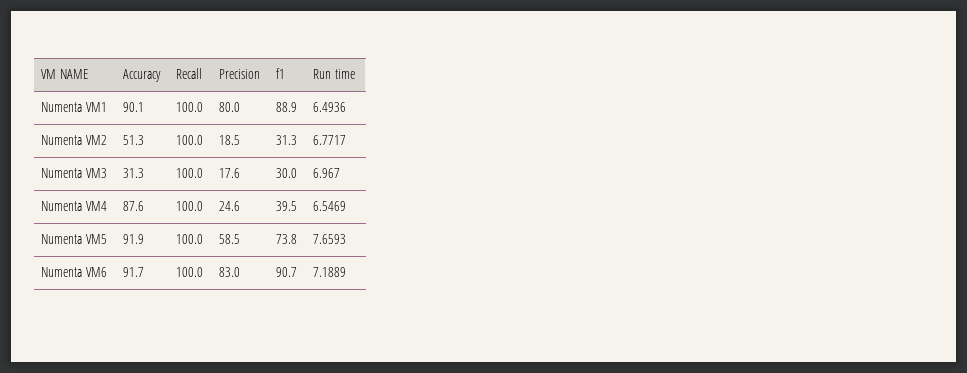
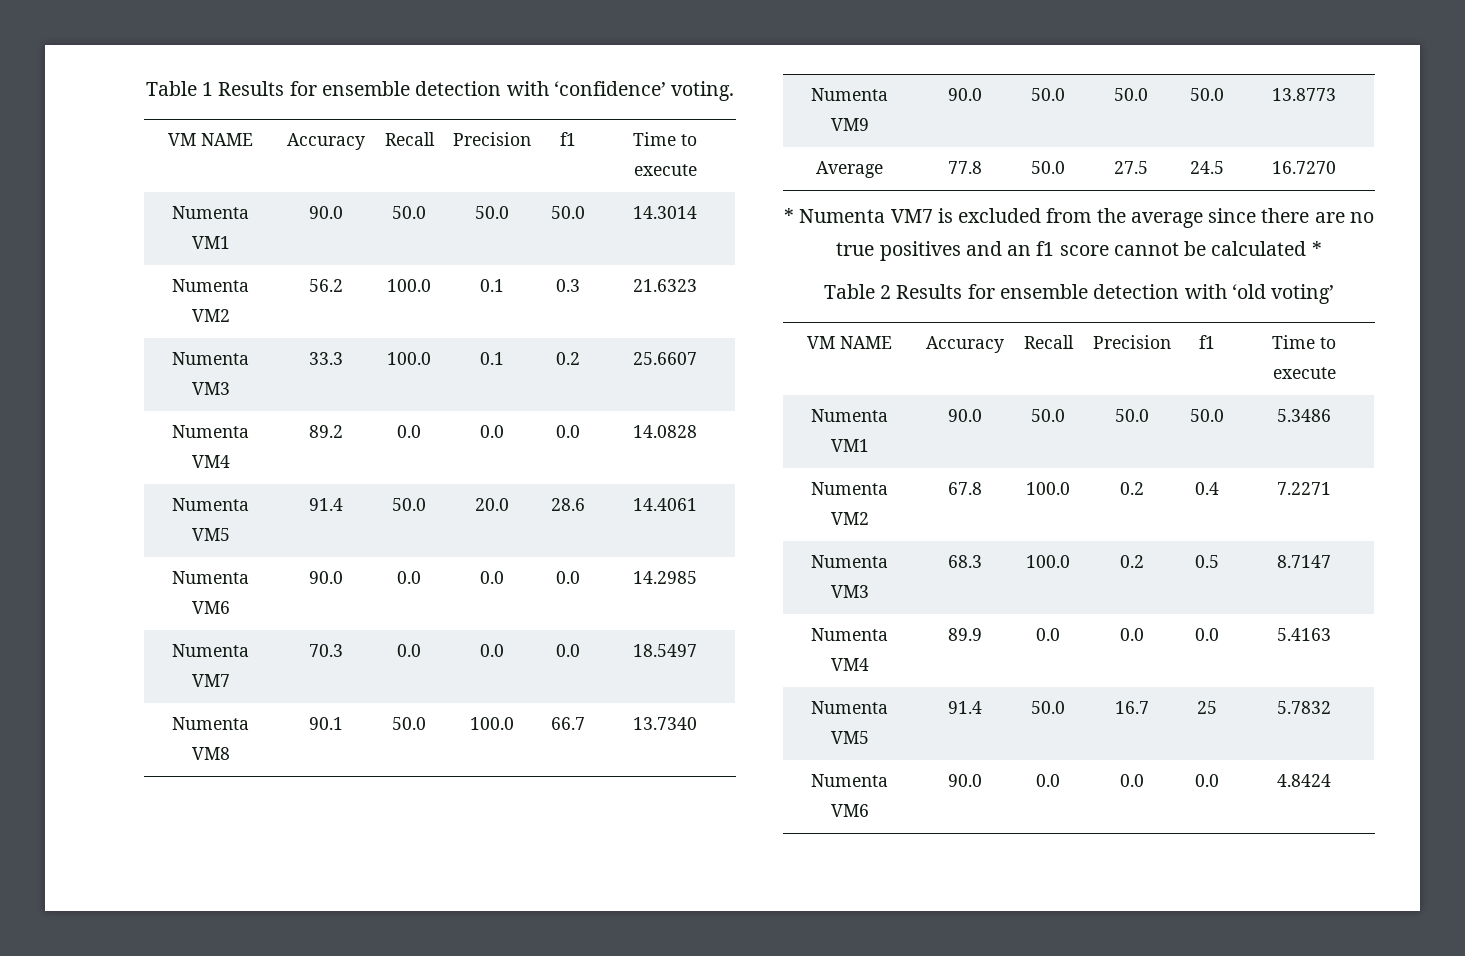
[41,69,89,79] [123,69,162,82] [176,68,203,79] [219,69,261,79] [276,68,286,79] [313,69,356,79] [41,102,108,112] [123,102,145,112] [176,102,204,112] [219,102,241,112] [276,102,298,112] [313,102,347,112] [41,135,108,145] [123,135,145,145] [176,135,204,145] [219,135,241,145] [276,135,298,145] [313,135,347,145] [41,168,108,178] [123,168,145,178] [176,168,204,178] [219,168,241,178] [276,168,298,178] [313,168,341,178] [41,201,108,211] [123,201,145,211] [176,201,204,211] [219,201,241,211] [276,201,298,211] [313,201,347,211] [41,234,108,244] [123,234,145,244] [176,234,204,244] [219,234,241,244] [276,234,298,244] [313,234,347,244] [41,267,108,277] [123,267,145,277] [176,267,204,277] [219,267,241,277] [276,267,298,277] [313,267,347,277] VM NAME | Accuracy | Recall | Precision | f1 | Run time // Numenta VM1 | 90.1 | 100.0 | 80.0 | 88.9 | 6.4936 // Numenta VM2 | 51.3 | 100.0 | 18.5 | 31.3 | 6.7717 // Numenta VM3 | 31.3 | 100.0 | 17.6 | 30.0 | 6.967 // Numenta VM4 | 87.6 | 100.0 | 24.6 | 39.5 | 6.5469 // Numenta VM5 | 91.9 | 100.0 | 58.5 | 73.8 | 7.6593 // Numenta VM6 | 91.7 | 100.0 | 83.0 | 90.7 | 7.1889 -> [145,81,735,101] [168,133,253,146] [286,133,365,150] [384,132,435,146] [453,132,531,146] [559,132,576,146] [633,132,697,146] [633,164,697,176] [172,206,249,219] [191,236,230,249] [308,206,343,219] [392,206,426,219] [475,206,509,219] [550,206,585,219] [633,206,697,219] [172,279,249,292] [191,309,230,322] [308,279,343,292] [387,279,431,292] [480,279,504,292] [555,279,580,292] [633,279,697,292] [172,352,249,365] [191,382,230,395] [308,352,343,365] [387,352,431,365] [480,352,504,365] [555,352,580,365] [633,352,697,365] [172,425,249,438] [191,455,230,468] [308,425,343,438] [397,425,421,438] [480,425,504,438] [555,425,580,438] [633,425,697,438] [172,498,249,511] [191,528,230,541] [308,498,343,511] [392,498,426,511] [475,498,509,511] [550,498,585,511] [633,498,697,511] [172,571,249,584] [191,601,230,614] [308,571,343,584] [397,571,421,584] [480,571,504,584] [555,571,580,584] [633,571,697,584] [172,644,249,657] [191,674,230,687] [308,644,343,657] [397,644,421,657] [480,644,504,657] [555,644,580,657] [633,644,697,657] [172,717,249,730] [191,747,230,760] [308,717,343,730] [392,717,426,730] [470,717,514,730] [550,717,585,730] [633,717,697,730] [811,88,888,101] [830,118,869,131] [947,88,982,101] [1031,88,1065,101] [1114,88,1148,101] [1189,88,1224,101] [1272,88,1336,101] [816,161,883,178] [947,161,982,174] [1031,161,1065,174] [1114,161,1148,174] [1189,161,1224,174] [1272,161,1336,174] [784,208,1374,228] [836,241,1322,261] [823,284,1335,304] [807,336,892,349] [925,336,1004,353] [1023,335,1074,349] [1092,335,1171,349] [1199,335,1215,349] [1272,335,1336,349] [1272,367,1336,379] [811,409,888,422] [830,439,869,452] [947,409,982,422] [1031,409,1065,422] [1114,409,1149,422] [1190,409,1224,422] [1277,409,1331,422] [811,482,888,495] [830,512,869,525] [947,482,982,495] [1026,482,1070,495] [1119,482,1144,495] [1195,482,1219,495] [1277,482,1331,495] [811,555,888,568] [830,585,869,598] [947,555,982,568] [1026,555,1070,568] [1119,555,1144,568] [1195,555,1219,568] [1277,555,1331,568] [811,628,888,641] [830,658,869,671] [947,628,982,641] [1036,628,1060,641] [1119,628,1144,641] [1195,628,1219,641] [1277,628,1331,641] [811,701,888,714] [830,731,869,744] [947,701,982,714] [1031,701,1065,714] [1114,701,1149,714] [1197,701,1217,714] [1277,701,1331,714] [811,774,888,787] [830,804,869,817] [947,774,982,787] [1036,774,1060,787] [1119,774,1144,787] [1195,774,1219,787] [1277,774,1331,787] Table 1 Results for ensemble detection with ‘confidence’ voting. // VM NAME | Accuracy | Recall | Precision | f1 | Time to execute // Numenta VM1 | 90.0 | 50.0 | 50.0 | 50.0 | 14.3014 // Numenta VM2 | 56.2 | 100.0 | 0.1 | 0.3 | 21.6323 // Numenta VM3 | 33.3 | 100.0 | 0.1 | 0.2 | 25.6607 // Numenta VM4 | 89.2 | 0.0 | 0.0 | 0.0 | 14.0828 // Numenta VM5 | 91.4 | 50.0 | 20.0 | 28.6 | 14.4061 // Numenta VM6 | 90.0 | 0.0 | 0.0 | 0.0 | 14.2985 // Numenta VM7 | 70.3 | 0.0 | 0.0 | 0.0 | 18.5497 // Numenta VM8 | 90.1 | 50.0 | 100.0 | 66.7 | 13.7340 // Numenta VM9 | 90.0 | 50.0 | 50.0 | 50.0 | 13.8773 // Average | 77.8 | 50.0 | 27.5 | 24.5 | 16.7270 // * Numenta VM7 is excluded from the average since there are no true positives and an f1 score cannot be calculated * // Table 2 Results for ensemble detection with ‘old voting’ // VM NAME | Accuracy | Recall | Precision | f1 | Time to execute // Numenta VM1 | 90.0 | 50.0 | 50.0 | 50.0 | 5.3486 // Numenta VM2 | 67.8 | 100.0 | 0.2 | 0.4 | 7.2271 // Numenta VM3 | 68.3 | 100.0 | 0.2 | 0.5 | 8.7147 // Numenta VM4 | 89.9 | 0.0 | 0.0 | 0.0 | 5.4163 // Numenta VM5 | 91.4 | 50.0 | 16.7 | 25 | 5.7832 // Numenta VM6 | 90.0 | 0.0 | 0.0 | 0.0 | 4.8424

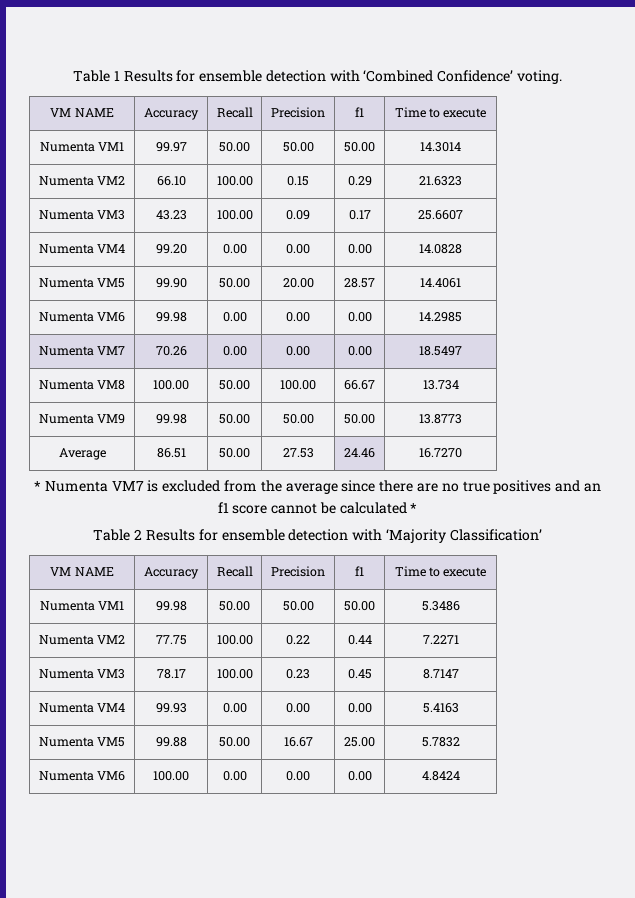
[553,81,666,96] ‘confidence’ -> [363,70,514,82] ‘Combined Confidence’
[308,206,343,219] [392,206,426,219] [475,206,509,219] [550,206,585,219] 90.0 | 50.0 | 50.0 | 50.0 -> [155,142,187,152] [219,142,250,152] [282,142,314,152] [344,142,375,152] 99.97 | 50.00 | 50.00 | 50.00
[308,279,343,292] [387,279,431,292] [480,279,504,292] [555,279,580,292] 56.2 | 100.0 | 0.1 | 0.3 -> [156,176,186,186] [216,176,253,186] [287,176,309,186] [347,176,372,186] 66.10 | 100.00 | 0.15 | 0.29
[308,352,343,365] [387,352,431,365] [480,352,504,365] [555,352,580,365] 33.3 | 100.0 | 0.1 | 0.2 -> [155,210,187,220] [216,210,253,220] [286,210,310,220] [348,210,371,220] 43.23 | 100.00 | 0.09 | 0.17
[308,425,343,438] [397,425,421,438] [480,425,504,438] [555,425,580,438] 89.2 | 0.0 | 0.0 | 0.0 -> [155,244,187,254] [222,244,247,254] [286,244,310,254] [347,244,372,254] 99.20 | 0.00 | 0.00 | 0.00
[308,498,343,511] [392,498,426,511] [475,498,509,511] [550,498,585,511] 91.4 | 50.0 | 20.0 | 28.6 -> [155,278,187,288] [219,278,250,288] [282,278,314,288] [344,278,375,288] 99.90 | 50.00 | 20.00 | 28.57
[308,571,343,584] [397,571,421,584] [480,571,504,584] [555,571,580,584] 90.0 | 0.0 | 0.0 | 0.0 -> [155,312,187,322] [222,312,247,322] [286,312,310,322] [347,312,372,322] 99.98 | 0.00 | 0.00 | 0.00
[308,644,343,657] [397,644,421,657] [480,644,504,657] [555,644,580,657] 70.3 | 0.0 | 0.0 | 0.0 -> [155,346,187,356] [222,346,247,356] [286,346,310,356] [347,346,372,356] 70.26 | 0.00 | 0.00 | 0.00
[308,717,343,730] [392,717,426,730] [470,717,514,730] [550,717,585,730] [633,717,697,730] [811,88,888,101] [830,118,869,131] [947,88,982,101] [1031,88,1065,101] [1114,88,1148,101] [1189,88,1224,101] [1272,88,1336,101] [816,161,883,178] [947,161,982,174] [1031,161,1065,174] [1114,161,1148,174] [1189,161,1224,174] 90.1 | 50.0 | 100.0 | 66.7 | 13.7340 // Numenta VM9 | 90.0 | 50.0 | 50.0 | 50.0 | 13.8773 // Average | 77.8 | 50.0 | 27.5 | 24.5 -> [153,380,189,390] [219,380,250,390] [280,380,316,390] [344,380,375,390] [422,380,459,390] [38,414,126,424] [155,414,187,424] [219,414,250,424] [282,414,314,424] [344,414,375,424] [419,414,462,424] [58,448,106,460] [156,448,186,458] [219,448,250,458] [282,448,314,458] [344,448,375,458] 100.00 | 50.00 | 100.00 | 66.67 | 13.734 // Numenta VM9 | 99.98 | 50.00 | 50.00 | 50.00 | 13.8773 // Average | 86.51 | 50.00 | 27.53 | 24.46
[1231,284,1335,304] ‘old voting’ -> [385,529,542,543] ‘Majority Classification’
[947,409,982,422] [1031,409,1065,422] [1114,409,1149,422] [1190,409,1224,422] 90.0 | 50.0 | 50.0 | 50.0 -> [155,601,187,611] [219,601,250,611] [282,601,314,611] [344,601,375,611] 99.98 | 50.00 | 50.00 | 50.00
[947,482,982,495] [1026,482,1070,495] [1119,482,1144,495] [1195,482,1219,495] 67.8 | 100.0 | 0.2 | 0.4 -> [155,635,187,645] [216,635,253,645] [286,635,310,645] [347,635,372,645] 77.75 | 100.00 | 0.22 | 0.44
[947,555,982,568] [1026,555,1070,568] [1119,555,1144,568] [1195,555,1219,568] 68.3 | 100.0 | 0.2 | 0.5 -> [156,669,186,679] [216,669,253,679] [286,669,310,679] [347,669,372,679] 78.17 | 100.00 | 0.23 | 0.45
[947,628,982,641] [1036,628,1060,641] [1119,628,1144,641] [1195,628,1219,641] 89.9 | 0.0 | 0.0 | 0.0 -> [155,703,187,713] [222,703,247,713] [286,703,310,713] [347,703,372,713] 99.93 | 0.00 | 0.00 | 0.00
[947,701,982,714] [1031,701,1065,714] [1114,701,1149,714] [1197,701,1217,714] 91.4 | 50.0 | 16.7 | 25 -> [155,737,187,747] [219,737,250,747] [283,737,313,747] [344,737,375,747] 99.88 | 50.00 | 16.67 | 25.00
[947,774,982,787] [1036,774,1060,787] [1119,774,1144,787] [1195,774,1219,787] 90.0 | 0.0 | 0.0 | 0.0 -> [153,771,189,781] [222,771,247,781] [286,771,310,781] [347,771,372,781] 100.00 | 0.00 | 0.00 | 0.00

